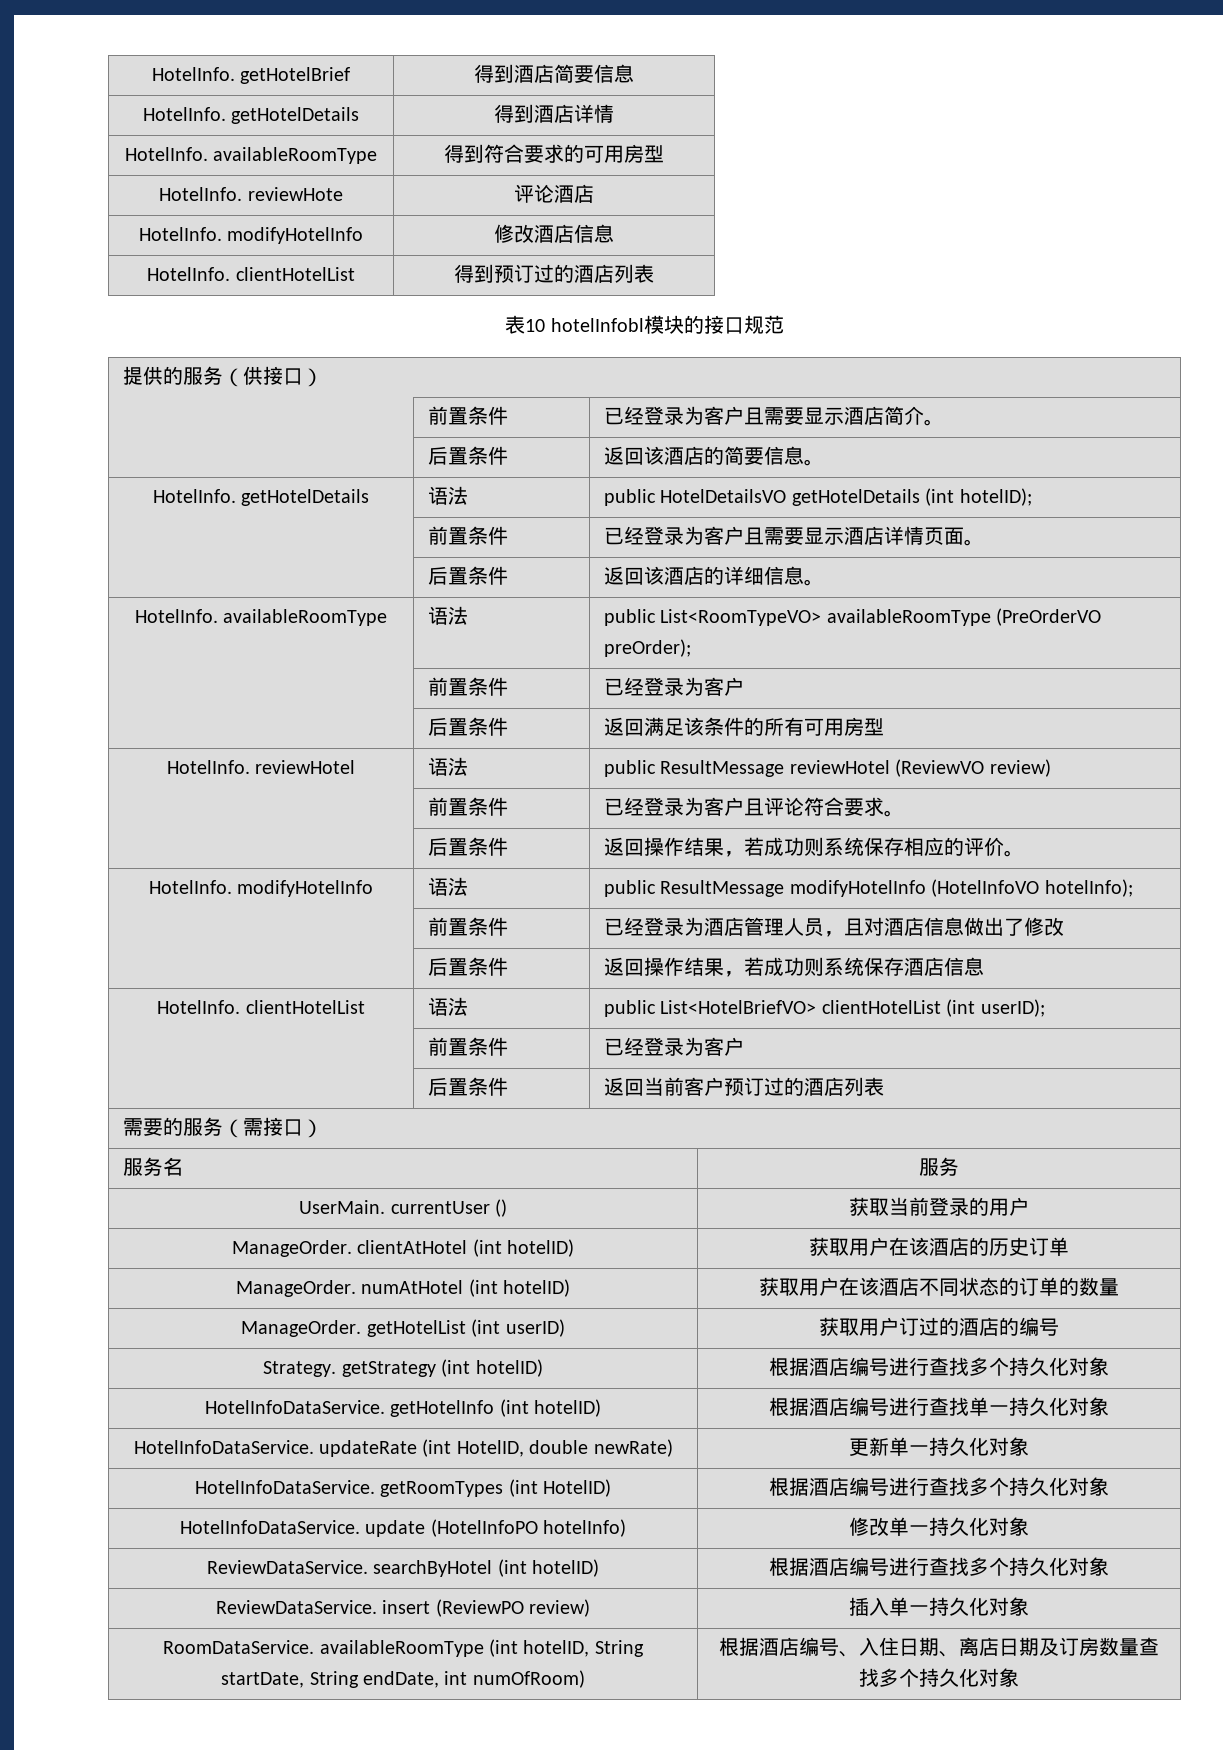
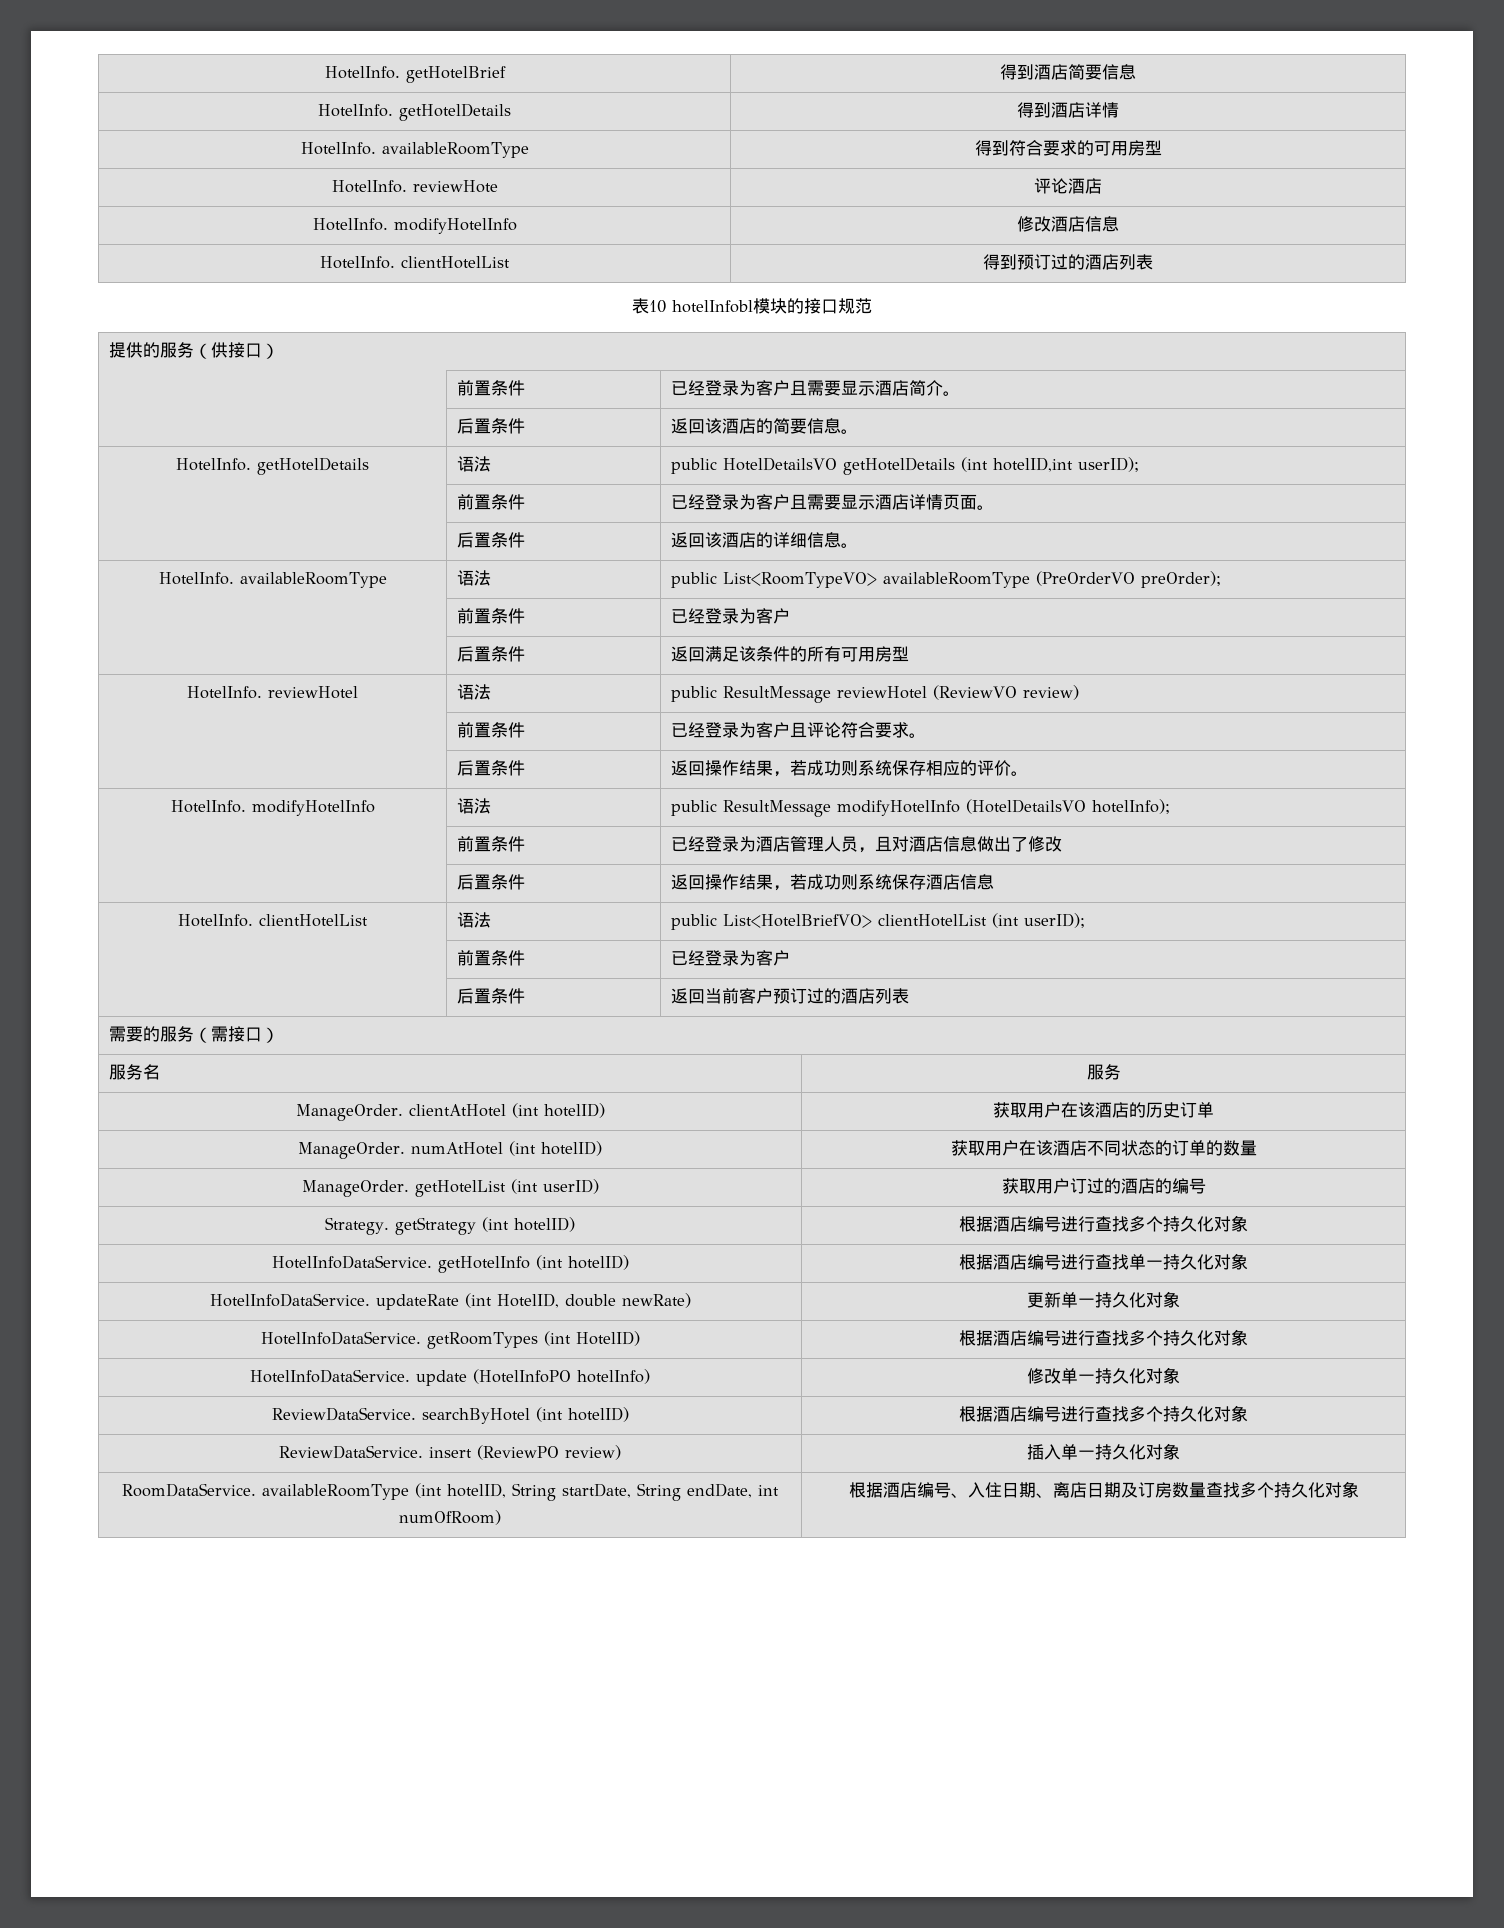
[959,488,1032,506] hotelID); -> [993,457,1140,472] hotelID,int userID);
[931,879,1040,897] (HotelInfoVO -> [966,799,1087,814] (HotelDetailsVO
[299,1199,507,1217] [849,1197,1029,1216] // UserMain. currentUser () | 获取当前登录的用户 -> (1121, 1072) none

